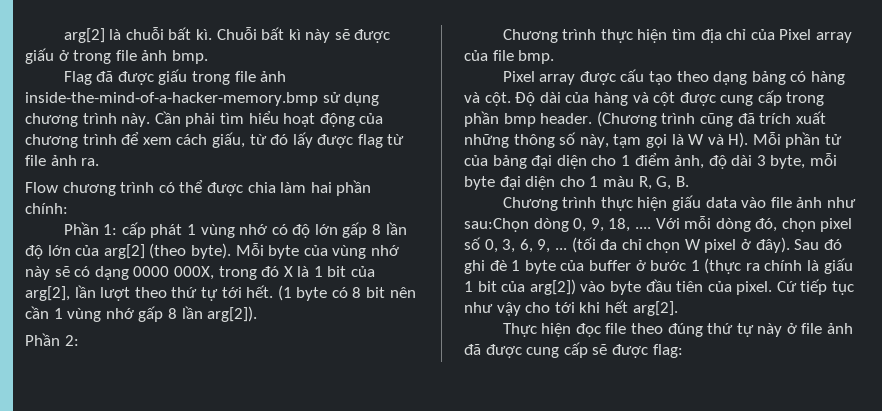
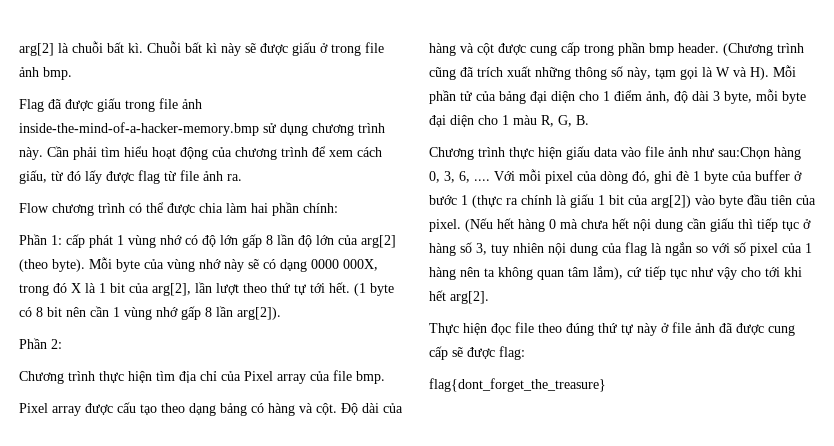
[533,216,853,232] [464,237,842,253] dòng 0, 9, 18, .... Với mỗi dòng đó, chọn pixel số 0, 3, 6, 9, ... (tối đa chỉ chọn W pixel ở đây). Sau đó -> [774,147,801,160] [429,169,650,184] hàng 0, 3, 6, .... Với mỗi pixel của dòng đó,
[776,281,797,292] Cứ -> [465,218,811,232] [429,242,812,256] [429,266,641,280] (Nếu hết hàng 0 mà chưa hết nội dung cần giấu thì tiếp tục ở hàng số 3, tuy nhiên nội dung của flag là ngắn so với số pixel của 1 hàng nên ta không quan tâm lắm), cứ
(683, 351) none -> [429,378,606,392] // flag{dont_forget_the_treasure}

